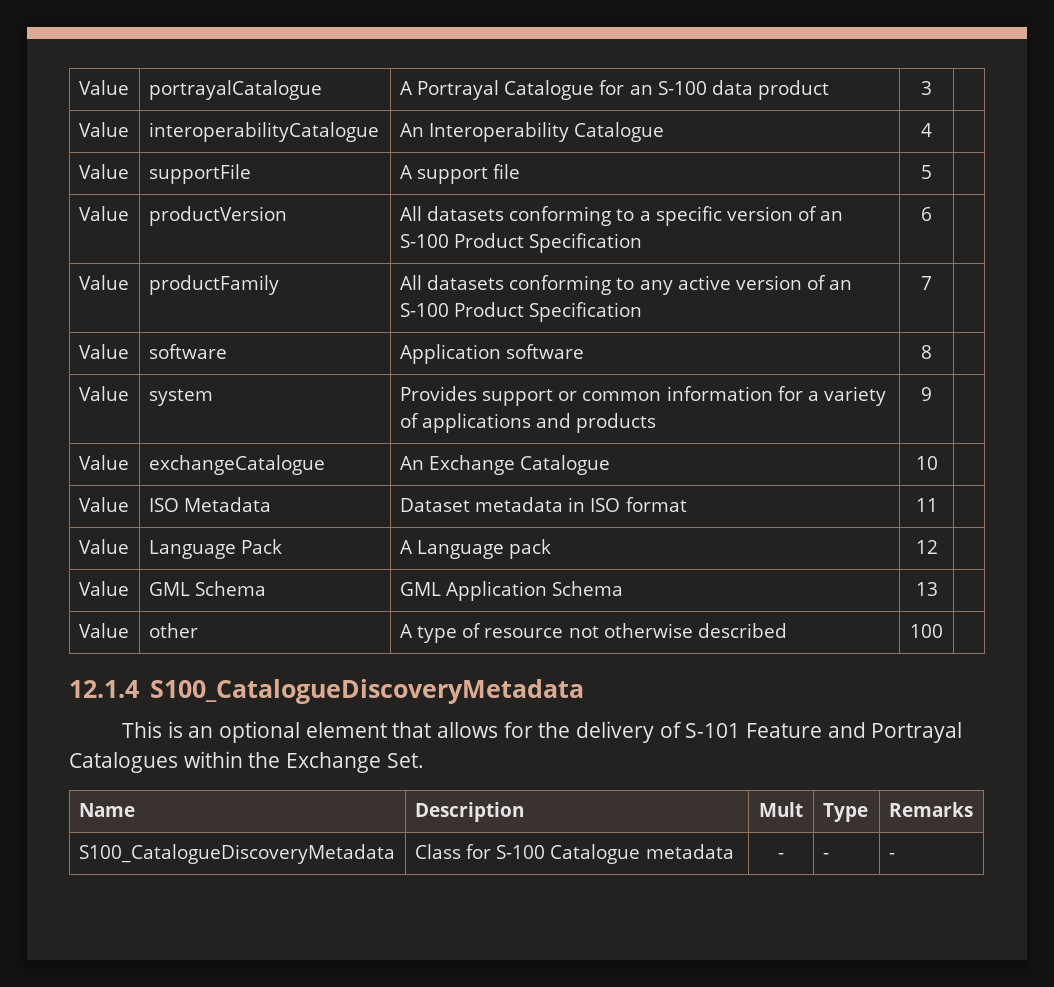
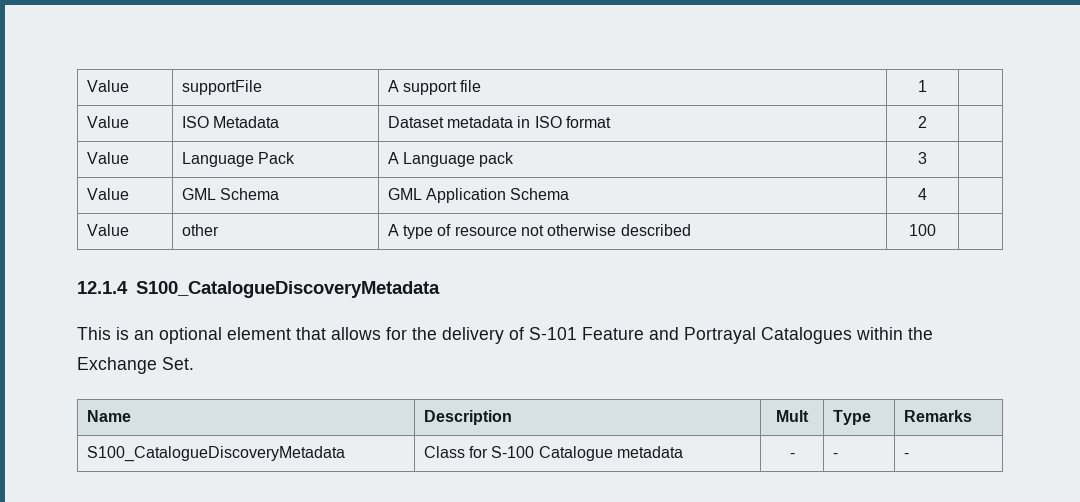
[78,80,129,95] [148,80,322,100] [399,80,829,100] [921,81,932,95] [78,122,129,137] [148,122,379,142] [399,122,665,142] [921,123,932,137] [78,164,129,179] [148,164,251,184] [399,164,521,184] [921,165,932,179] [78,206,129,221] [148,206,287,226] [399,206,844,226] [399,233,643,253] [921,207,932,221] [78,275,129,290] [148,275,279,295] [399,275,853,295] [399,302,643,322] [921,276,932,290] [78,344,129,359] [148,344,227,359] [399,344,585,364] [921,345,932,359] [78,386,129,401] [148,389,213,406] [399,386,886,406] [399,413,657,433] [921,387,932,401] [78,455,129,470] [148,455,325,475] [399,455,611,475] [915,456,938,470] Value | portrayalCatalogue | A Portrayal Catalogue for an S-100 data product | 3 | // Value | interoperabilityCatalogue | An Interoperability Catalogue | 4 | // Value | supportFile | A support file | 5 | // Value | productVersion | All datasets conforming to a specific version of an S-100 Product Specification | 6 | // Value | productFamily | All datasets conforming to any active version of an S-100 Product Specification | 7 | // Value | software | Application software | 8 | // Value | system | Provides support or common information for a variety of applications and products | 9 | // Value | exchangeCatalogue | An Exchange Catalogue | 10 -> [86,80,129,92] [181,80,262,95] [387,80,482,95] [918,80,927,92] Value | supportFile | A support file | 1
[915,498,938,512] 11 -> [918,116,927,128] 2
[915,540,938,554] 12 -> [918,152,927,164] 3
[915,582,938,596] 13 -> [918,188,927,200] 4

